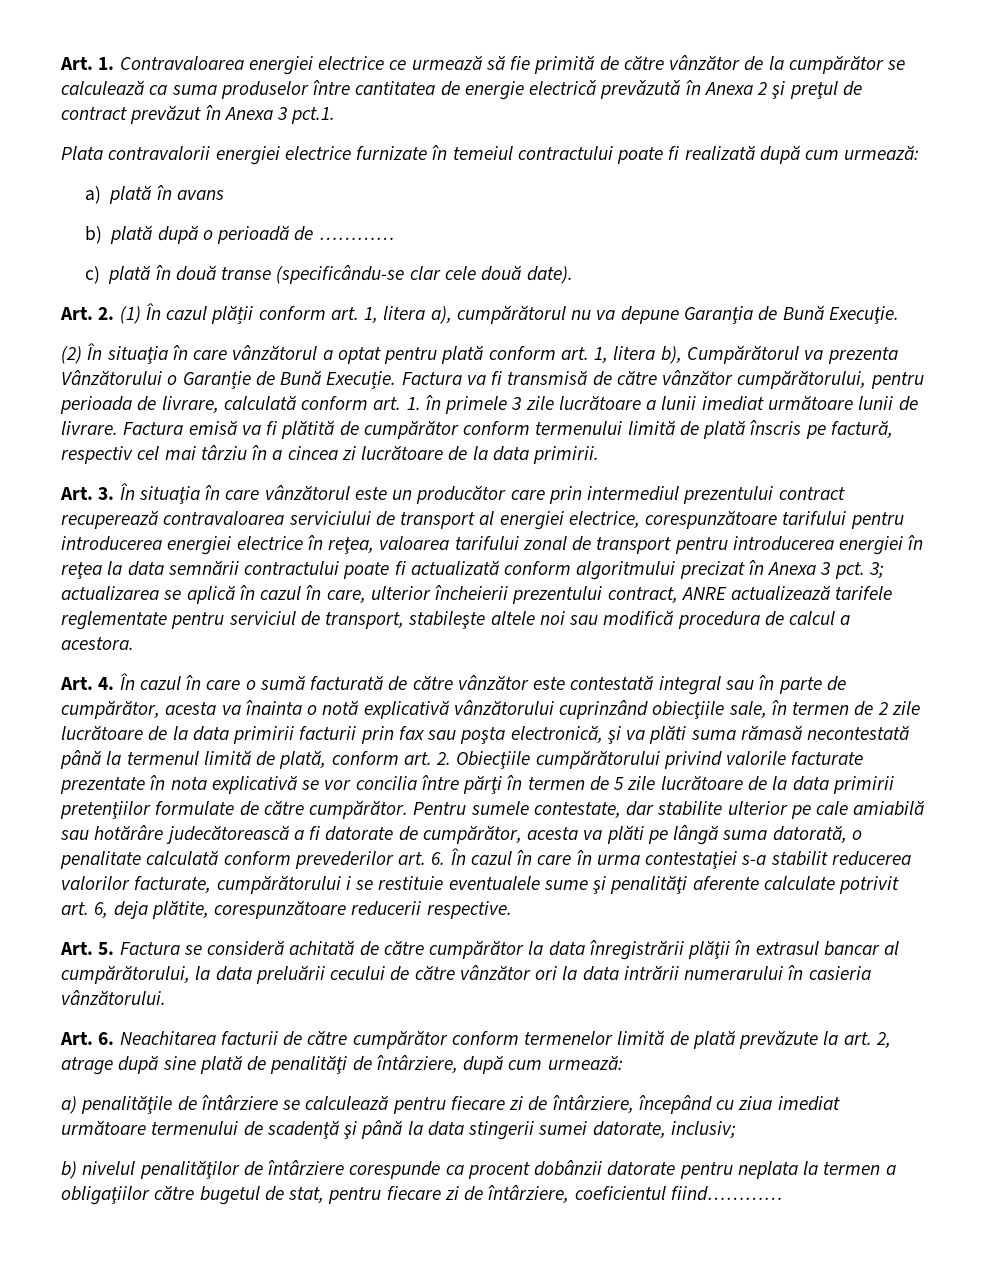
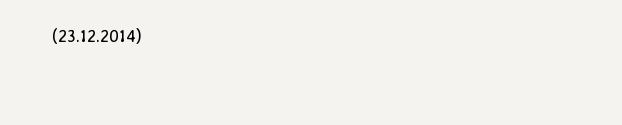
[60,55,906,75] [61,80,862,100] [61,105,336,124] [61,145,920,165] [84,185,224,204] [84,225,395,244] [84,265,573,284] [60,303,899,324] [61,343,898,364] [61,370,924,389] [60,395,918,414] [61,420,893,439] [61,445,600,464] [60,483,845,504] [61,510,904,530] [61,535,924,555] [61,560,884,580] [61,585,893,604] [61,610,851,630] [61,636,134,650] [60,673,846,695] [61,700,920,719] [61,725,910,744] [60,750,864,769] [60,775,894,794] [60,800,925,819] [60,825,862,845] [60,848,911,869] [61,875,900,894] [61,900,512,919] [60,940,900,960] [61,965,871,984] [61,990,166,1005] [60,1030,891,1049] [61,1055,623,1075] [61,1095,840,1114] [61,1120,736,1140] [61,1160,896,1179] [61,1185,783,1205] Art. 1. Contravaloarea energiei electrice ce urmează să fie primită de către vânzător de la cumpărător se calculează ca suma produselor între cantitatea de energie electricǎ prevǎzutǎ în Anexa 2 şi preţul de contract prevăzut în Anexa 3 pct.1. // Plata contravalorii energiei electrice furnizate în temeiul contractului poate fi realizată după cum urmează: // a) plată în avans // b) plată după o perioadă de ………… // c) plată în două transe (specificându-se clar cele două date). // Art. 2. (1) În cazul plății conform art. 1, litera a), cumpărătorul nu va depune Garanţia de Bună Execuţie. // (2) În situaţia în care vânzătorul a optat pentru plată conform art. 1, litera b), Cumpărătorul va prezenta Vânzătorului o Garanție de Bună Execuție. Factura va fi transmisă de către vânzător cumpărătorului, pentru perioada de livrare, calculată conform art. 1. în primele 3 zile lucrătoare a lunii imediat următoare lunii de livrare. Factura emisă va fi plătită de cumpărător conform termenului limită de plată înscris pe factură, respectiv cel mai târziu în a cincea zi lucrătoare de la data primirii. // Art. 3. În situaţia în care vânzătorul este un producător care prin intermediul prezentului contract recuperează contravaloarea serviciului de transport al energiei electrice, corespunzătoare tarifului pentru introducerea energiei electrice în reţea, valoarea tarifului zonal de transport pentru introducerea energiei în reţea la data semnării contractului poate fi actualizată conform algoritmului precizat în Anexa 3 pct. 3; actualizarea se aplică în cazul în care, ulterior încheierii prezentului contract, ANRE actualizează tarifele reglementate pentru serviciul de transport, stabileşte altele noi sau modifică procedura de calcul a acestora. // Art. 4. În cazul în care o sumă facturată de către vânzător este contestată integral sau în parte de cumpărător, acesta va înainta o notă explicativă vânzătorului cuprinzând obiecţiile sale, în termen de 2 zile lucrătoare de la data primirii facturii prin fax sau poşta electronică, şi va plăti suma rămasă necontestată până la termenul limită de plată, conform art. 2. Obiecţiile cumpărătorului privind valorile facturate prezentate în nota explicativă se vor concilia între părţi în termen de 5 zile lucrătoare de la data primirii pretenţiilor formulate de către cumpărător. Pentru sumele contestate, dar stabilite ulterior pe cale amiabilă sau hotărâre judecătorească a fi datorate de cumpărător, acesta va plăti pe lângă suma datorată, o penalitate calculată conform prevederilor art. 6. În cazul în care în urma contestaţiei s-a stabilit reducerea valorilor facturate, cumpărătorului i se restituie eventualele sume şi penalităţi aferente calculate potrivit art. 6, deja plătite, corespunzătoare reducerii respective. // Art. 5. Factura se consideră achitată de către cumpărător la data înregistrării plăţii în extrasul bancar al cumpărătorului, la data preluării cecului de către vânzător ori la data intrării numerarului în casieria vânzătorului. // Art. 6. Neachitarea facturii de către cumpărător conform termenelor limită de plată prevăzute la art. 2, atrage după sine plată de penalităţi de întârziere, după cum urmează: // a) penalităţile de întârziere se calculează pentru fiecare zi de întârziere, începând cu ziua imediat următoare termenului de scadenţă şi până la data stingerii sumei datorate, inclusiv; // b) nivelul penalităţilor de întârziere corespunde ca procent dobânzii datorate pentru neplata la termen a obligaţiilor către bugetul de stat, pentru fiecare zi de întârziere, coeficientul fiind………… -> [52,28,142,44] (23.12.2014)

